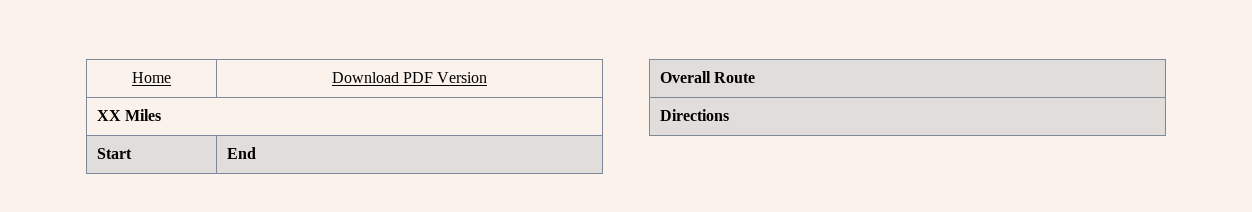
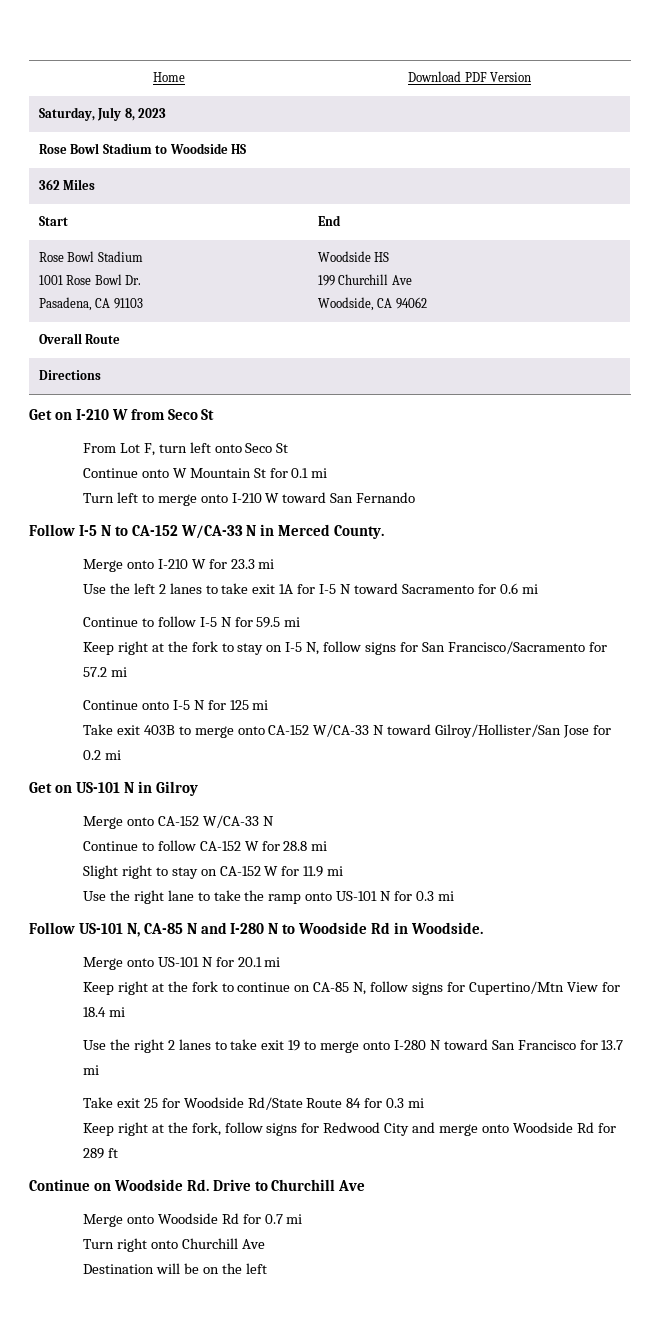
[96,109,162,121] [96,148,132,159] [226,147,256,159] [659,71,756,83] [659,109,729,121] XX Miles // Start | End // Overall Route // Directions -> [38,107,167,121] [38,143,247,154] [38,179,96,190] [38,216,68,226] [317,215,341,226] [38,251,143,262] [38,274,142,285] [38,297,143,311] [317,251,390,262] [317,274,412,286] [317,297,427,311] [38,333,121,344] [38,370,101,380] [29,409,215,420] [82,442,289,456] [82,468,328,478] [82,492,416,506] [29,524,385,539] [82,559,275,572] [82,583,538,594] [82,616,301,628] [82,641,607,655] [82,667,127,677] [82,700,269,710] [82,724,611,738] [82,750,121,760] [29,781,198,796] [82,815,274,829] [82,840,328,851] [82,865,344,879] [82,890,454,904] [29,922,483,937] [82,957,281,970] [82,981,620,995] [82,1007,125,1017] [82,1039,624,1053] [82,1065,99,1075] [82,1097,425,1110] [82,1122,616,1136] [82,1148,118,1159] [29,1179,366,1191] [82,1213,303,1227] [82,1238,265,1252] [82,1263,267,1274] Saturday, July 8, 2023 // Rose Bowl Stadium to Woodside HS // 362 Miles // Start | End // Rose Bowl Stadium // 1001 Rose Bowl Dr. // Pasadena, CA 91103 | Woodside HS // 199 Churchill Ave // Woodside, CA 94062 // Overall Route // Directions // Get on I-210 W from Seco St // From Lot F, turn left onto Seco St // Continue onto W Mountain St for 0.1 mi // Turn left to merge onto I-210 W toward San Fernando // Follow I-5 N to CA-152 W/CA-33 N in Merced County. // Merge onto I-210 W for 23.3 mi // Use the left 2 lanes to take exit 1A for I-5 N toward Sacramento for 0.6 mi // Continue to follow I-5 N for 59.5 mi // Keep right at the fork to stay on I-5 N, follow signs for San Francisco/Sacramento for 57.2 mi // Continue onto I-5 N for 125 mi // Take exit 403B to merge onto CA-152 W/CA-33 N toward Gilroy/Hollister/San Jose for 0.2 mi // Get on US-101 N in Gilroy // Merge onto CA-152 W/CA-33 N // Continue to follow CA-152 W for 28.8 mi // Slight right to stay on CA-152 W for 11.9 mi // Use the right lane to take the ramp onto US-101 N for 0.3 mi // Follow US-101 N, CA-85 N and I-280 N to Woodside Rd in Woodside. // Merge onto US-101 N for 20.1 mi // Keep right at the fork to continue on CA-85 N, follow signs for Cupertino/Mtn View for 18.4 mi // Use the right 2 lanes to take exit 19 to merge onto I-280 N toward San Francisco for 13.7 mi // Take exit 25 for Woodside Rd/State Route 84 for 0.3 mi // Keep right at the fork, follow signs for Redwood City and merge onto Woodside Rd for 289 ft // Continue on Woodside Rd. Drive to Churchill Ave // Merge onto Woodside Rd for 0.7 mi // Turn right onto Churchill Ave // Destination will be on the left

